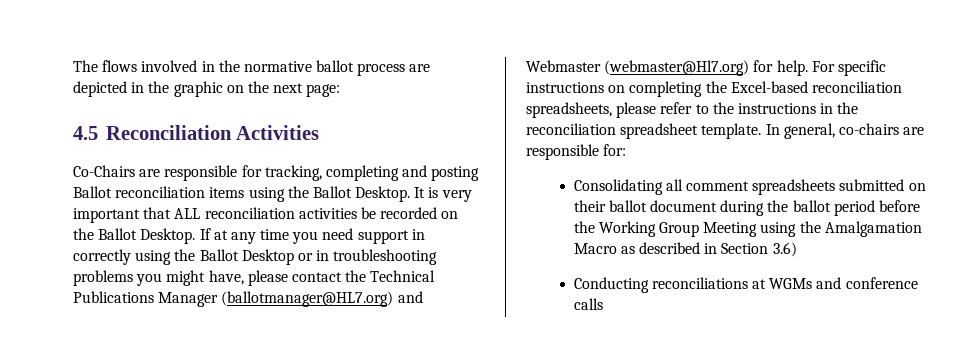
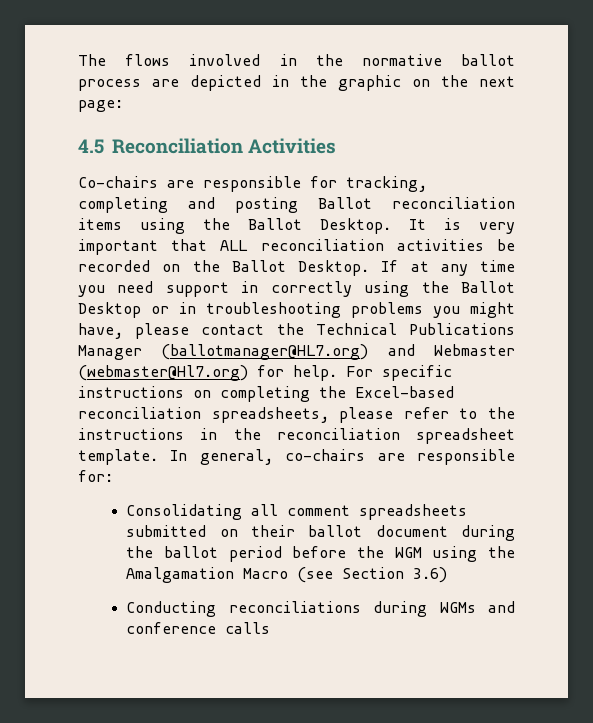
[73,165,135,177] Co-Chairs -> [78,176,158,188] Co-chairs
[598,221,758,237] Working Group Meeting -> [394,547,422,558] WGM
[620,242,718,254] as described in -> [297,567,334,583] (see
[752,279,767,289] at -> [373,601,428,617] during

